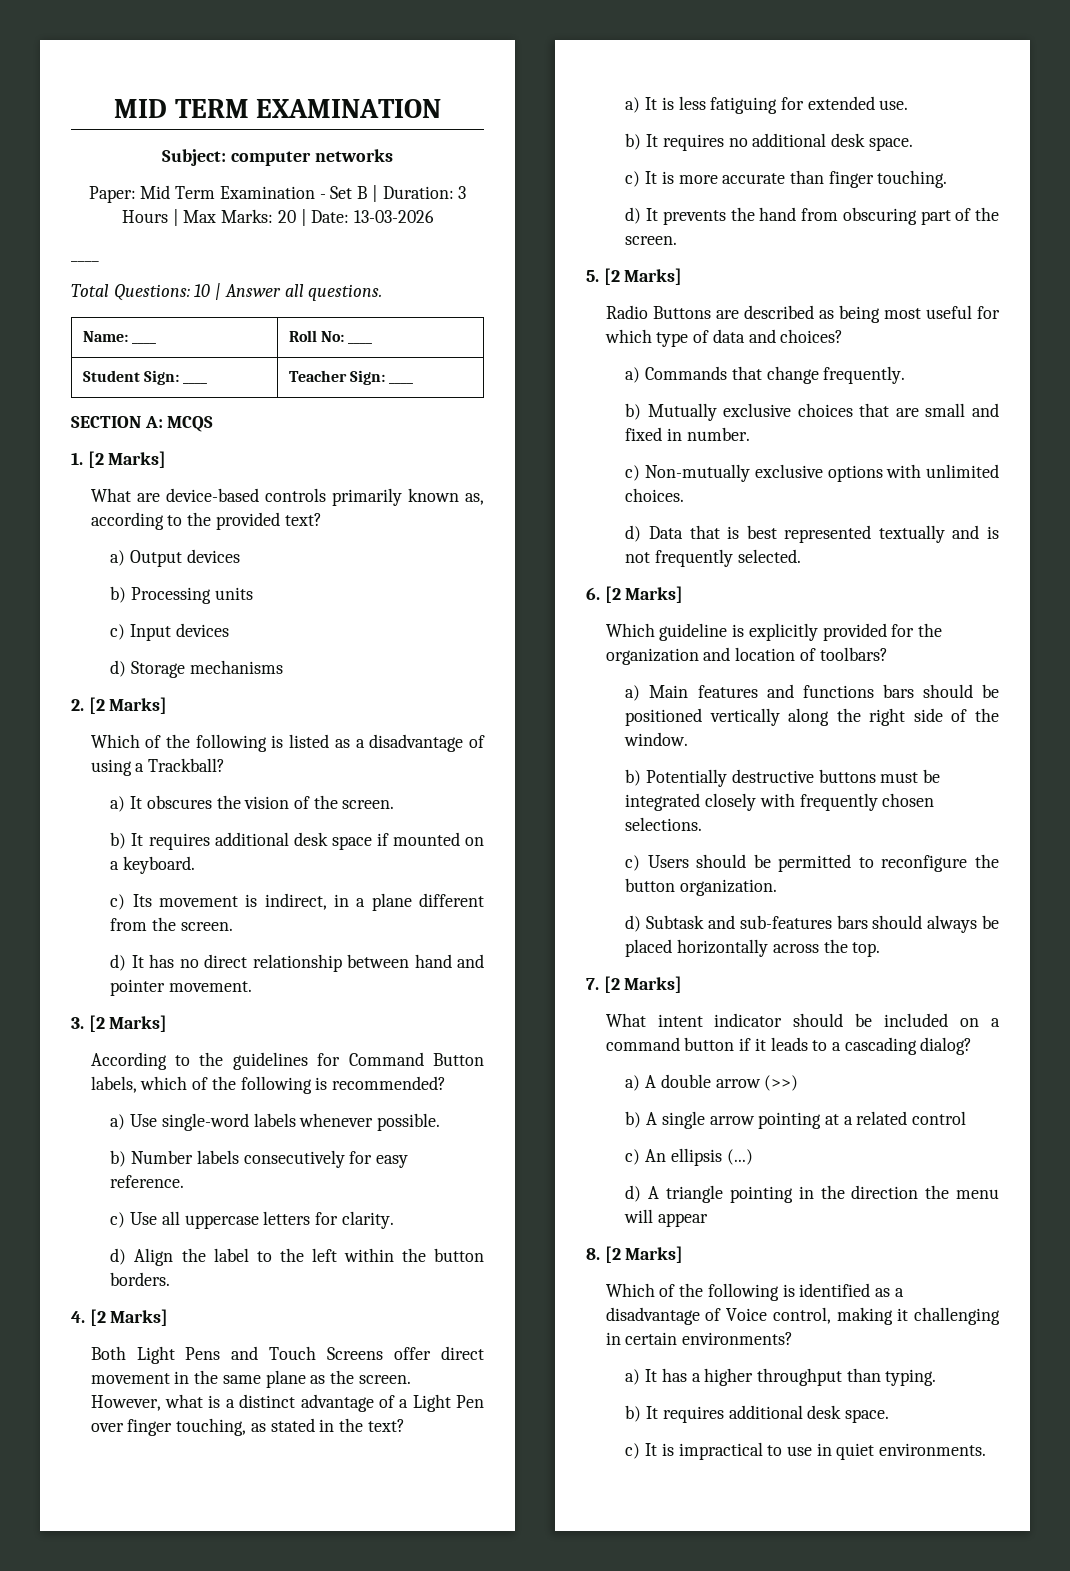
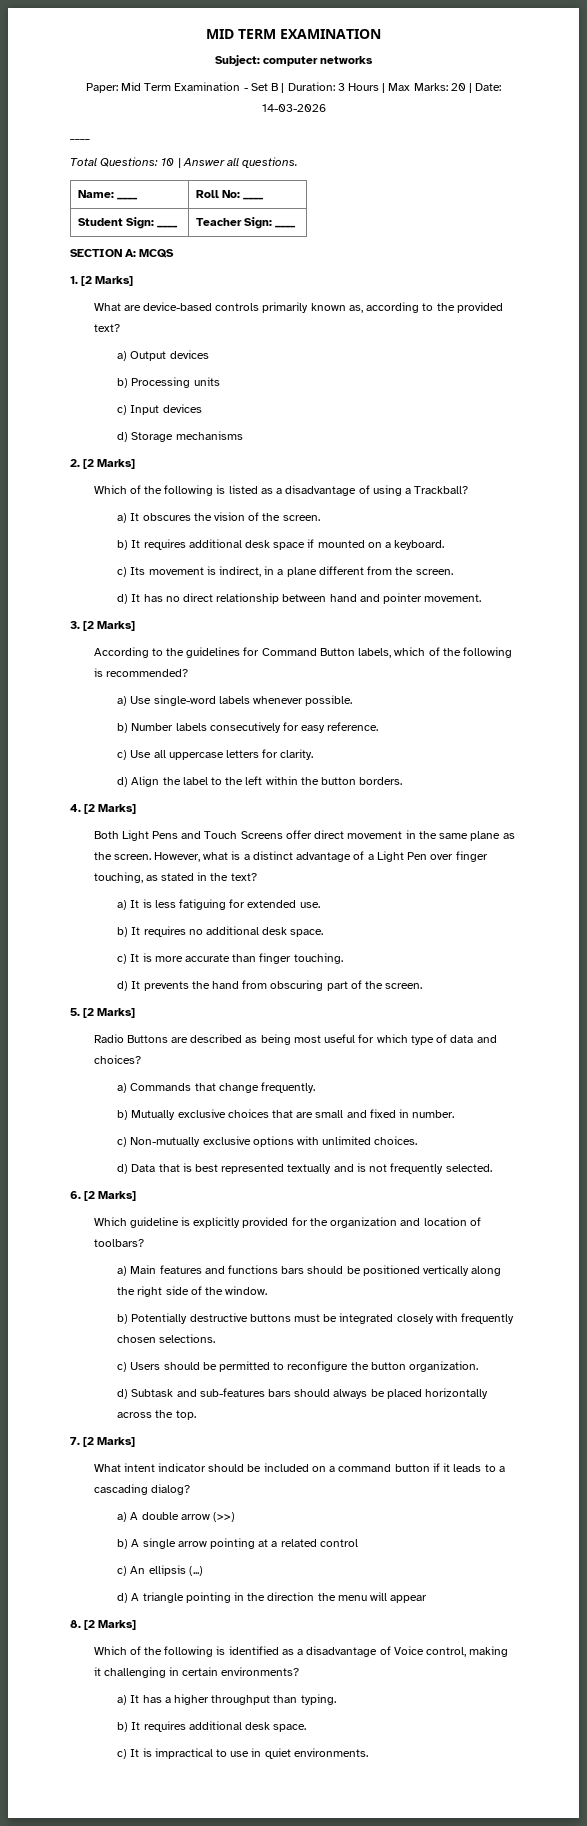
[354,210,435,223] 13-03-2026 -> [261,104,326,112] 14-03-2026

